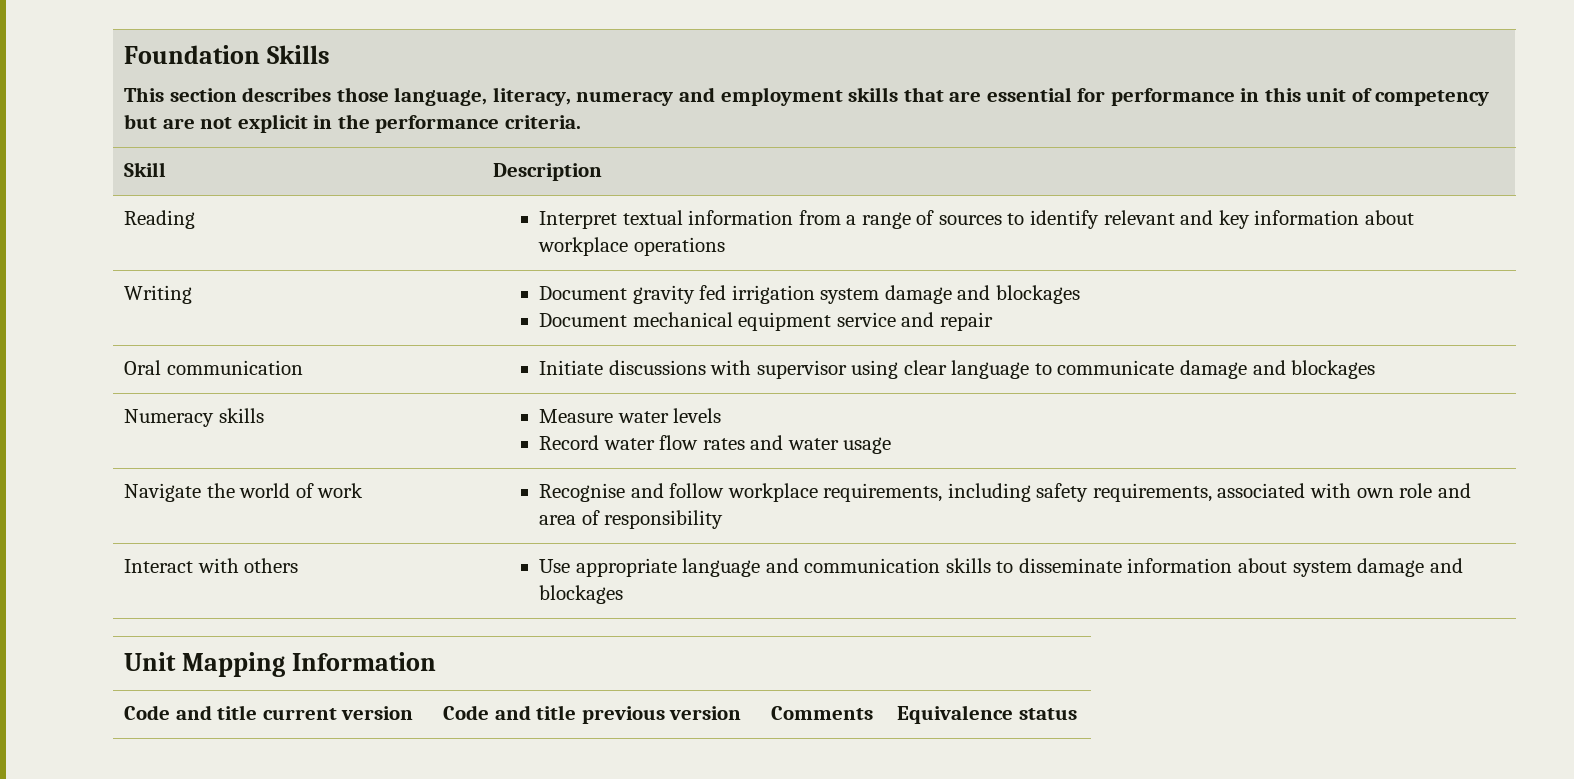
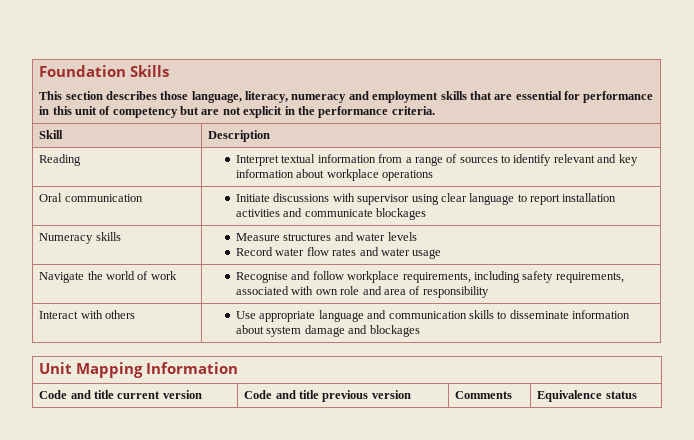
[124,285,193,304] [539,285,1080,304] [539,312,993,331] // Writing | Document gravity fed irrigation system damage and blockages // Document mechanical equipment service and repair -> (434, 175) none
[1057,360,1286,379] communicate damage and -> [530,193,617,205] [236,208,373,217] report installation activities and communicate
(614, 416) none -> [283,232,354,241] structures and

